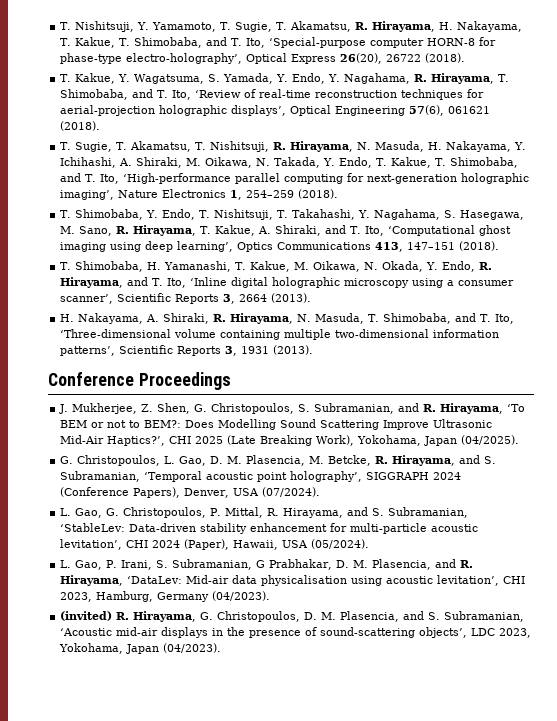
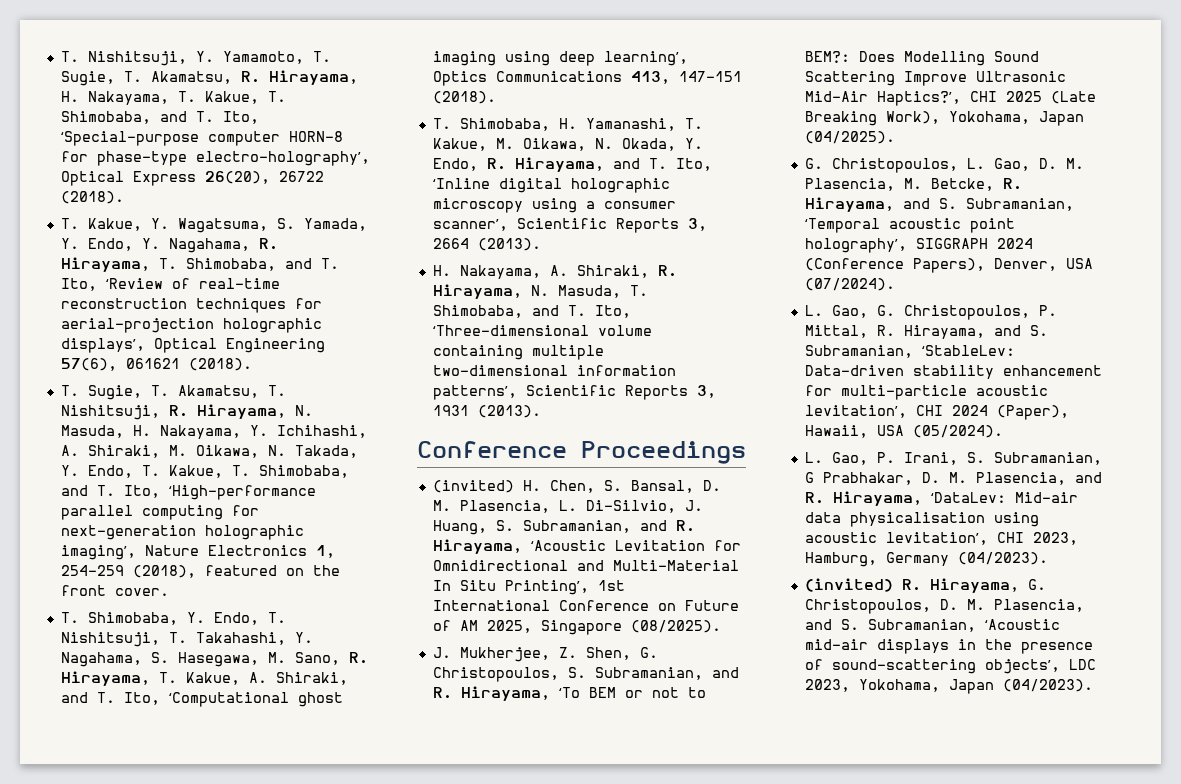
[298,189,339,199] (2018). -> [132,565,340,578] [60,585,169,596] (2018), featured on the front cover.
(231, 381) none -> [432,480,721,493] [432,500,703,513] [432,520,695,535] [432,539,741,554] [432,560,739,571] [432,580,625,595] [432,600,739,611] [432,620,721,635] // (invited) H. Chen, S. Bansal, D. M. Plasencia, L. Di-Silvio, J. Huang, S. Subramanian, and R. Hirayama, ‘Acoustic Levitation for Omnidirectional and Multi-Material In Situ Printing’, 1st International Conference on Future of AM 2025, Singapore (08/2025).

